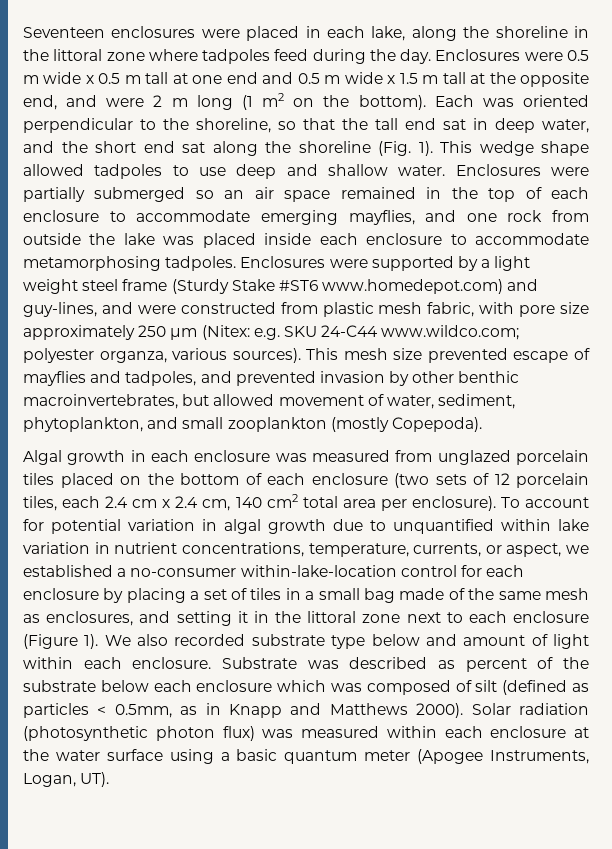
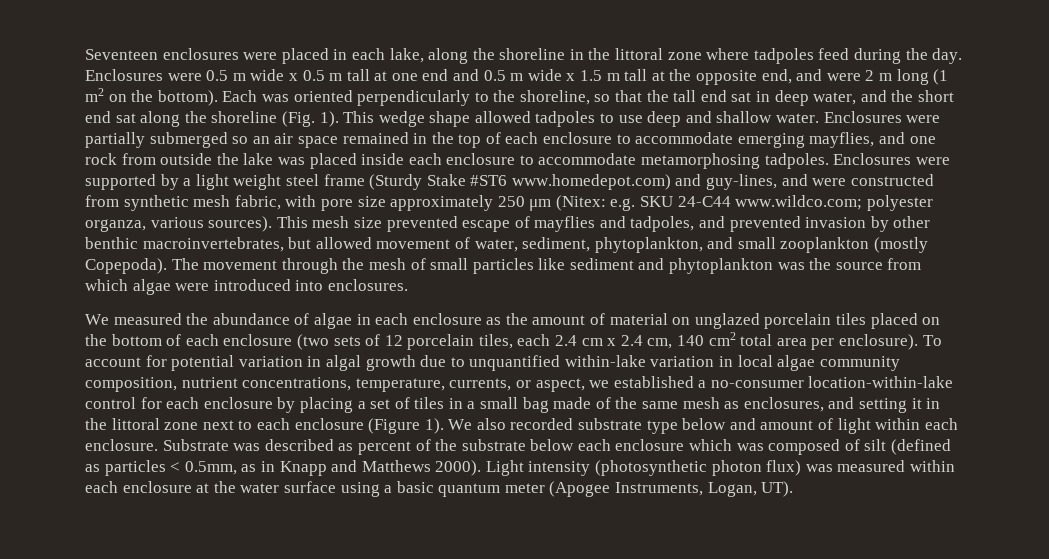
[23,118,133,133] perpendicular -> [357,90,471,106] perpendicularly
[322,302,374,317] plastic -> [123,195,189,211] synthetic
[23,450,433,465] // Algal growth in each enclosure was measured from -> [171,258,922,274] [85,279,408,295] [85,313,691,329] The movement through the mesh of small particles like sediment and phytoplankton was the source from which algae were introduced into enclosures. // We measured the abundance of algae in each enclosure as the amount of material on
[501,519,589,531] [23,542,110,554] within lake variation in -> [564,355,900,371] [85,377,177,392] within-lake variation in local algae community composition,
[240,565,397,577] within-lake-location -> [808,376,954,388] location-within-lake
[471,703,589,715] Solar radiation -> [485,460,591,476] Light intensity

